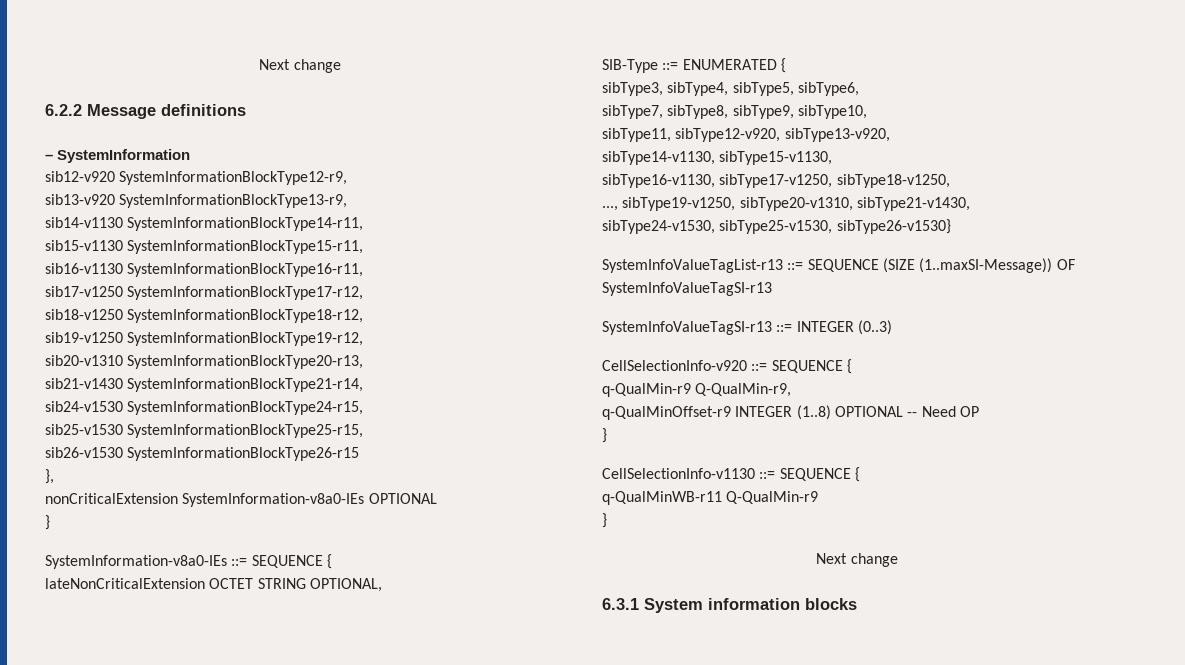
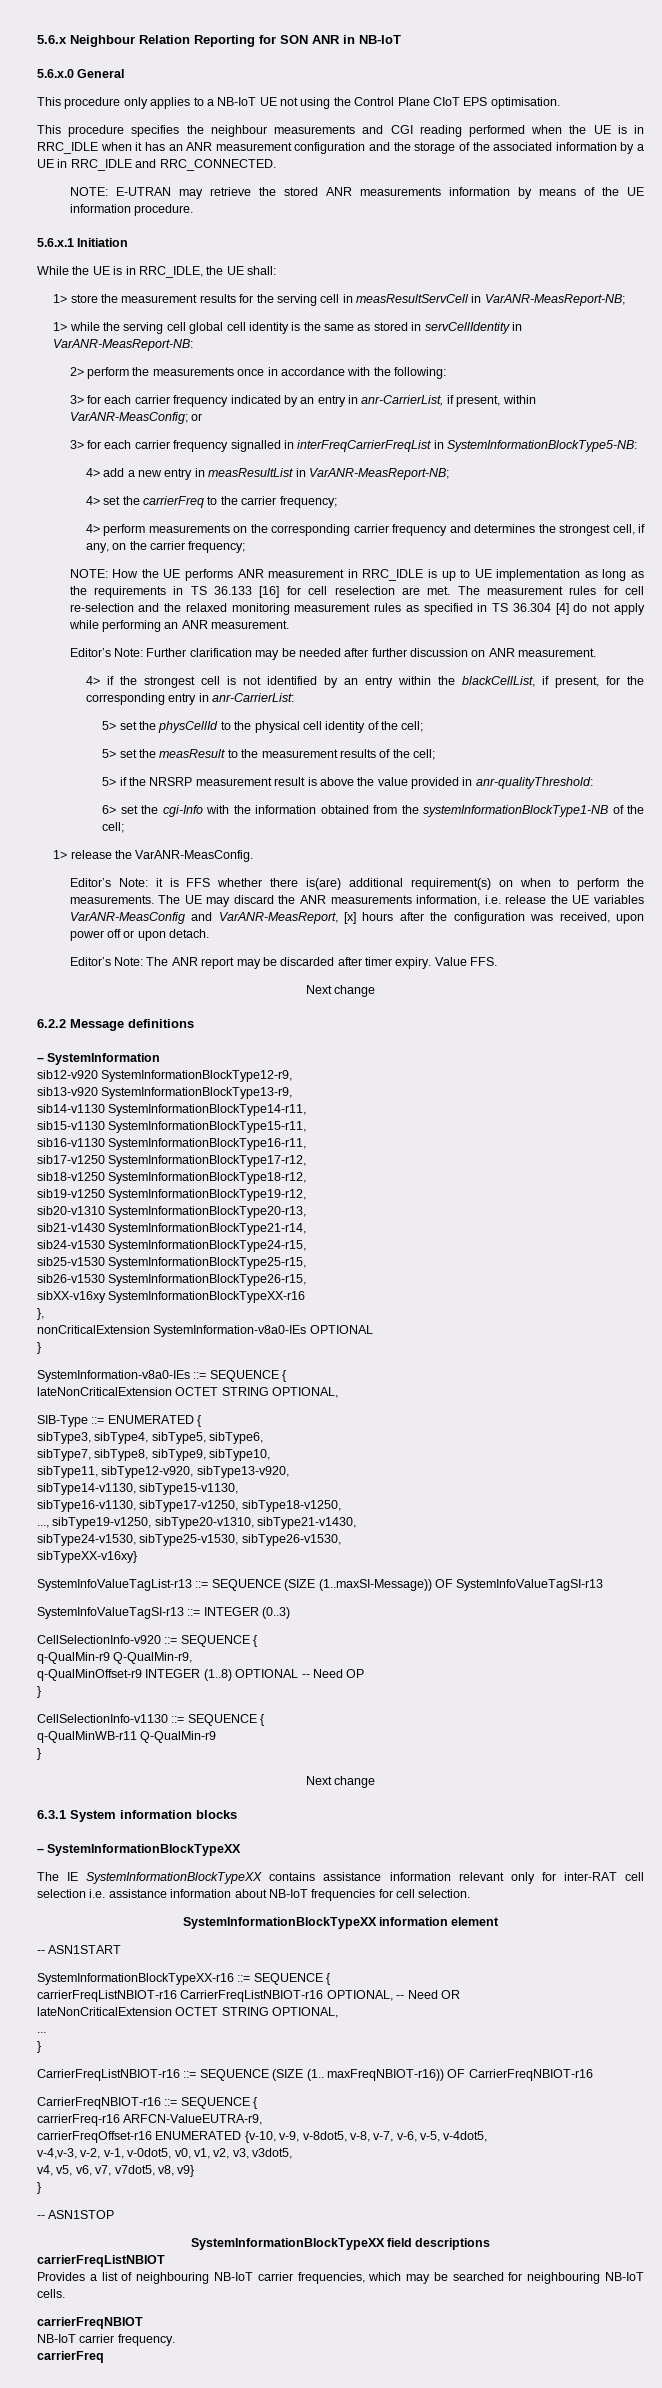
(259, 64) none -> [37,35,401,47] [37,69,125,78] [37,97,560,109] [37,125,644,137] [37,142,644,154] [37,159,276,171] [69,187,644,199] [69,204,194,216] [37,238,129,247] [37,266,276,278] [53,294,625,306] [53,322,522,334] [53,339,194,351] [69,367,447,379] [69,395,536,407] [69,412,203,424] [69,440,638,452] [85,468,449,480] [85,496,337,508] [85,524,646,536] [85,541,246,553] [69,569,644,581] [69,586,644,598] [69,603,645,615] [68,620,290,632] [69,648,597,660] [85,676,644,688] [85,693,295,705] [102,721,424,733] [102,749,436,760] [102,777,593,789] [102,805,645,817] [102,822,125,833] [53,850,254,862] [69,878,644,890] [69,895,644,907] [69,912,644,924] [69,929,210,941] [69,957,498,969] 5.6.x Neighbour Relation Reporting for SON ANR in NB-IoT // 5.6.x.0 General // This procedure only applies to a NB-IoT UE not using the Control Plane CIoT EPS optimisation. // This procedure specifies the neighbour measurements and CGI reading performed when the UE is in RRC_IDLE when it has an ANR measurement configuration and the storage of the associated information by a UE in RRC_IDLE and RRC_CONNECTED. // NOTE: E-UTRAN may retrieve the stored ANR measurements information by means of the UE information procedure. // 5.6.x.1 Initiation // While the UE is in RRC_IDLE, the UE shall: // 1> store the measurement results for the serving cell in measResultServCell in VarANR-MeasReport-NB; // 1> while the serving cell global cell identity is the same as stored in servCellIdentity in VarANR-MeasReport-NB: // 2> perform the measurements once in accordance with the following: // 3> for each carrier frequency indicated by an entry in anr-CarrierList, if present, within VarANR-MeasConfig; or // 3> for each carrier frequency signalled in interFreqCarrierFreqList in SystemInformationBlockType5-NB: // 4> add a new entry in measResultList in VarANR-MeasReport-NB; // 4> set the carrierFreq to the carrier frequency; // 4> perform measurements on the corresponding carrier frequency and determines the strongest cell, if any, on the carrier frequency; // NOTE: How the UE performs ANR measurement in RRC_IDLE is up to UE implementation as long as the requirements in TS 36.133 [16] for cell reselection are met. The measurement rules for cell re-selection and the relaxed monitoring measurement rules as specified in TS 36.304 [4] do not apply while performing an ANR measurement. // Editor’s Note: Further clarification may be needed after further discussion on ANR measurement. // 4> if the strongest cell is not identified by an entry within the blackCellList, if present, for the corresponding entry in anr-CarrierList: // 5> set the physCellId to the physical cell identity of the cell; // 5> set the measResult to the measurement results of the cell; // 5> if the NRSRP measurement result is above the value provided in anr-qualityThreshold: // 6> set the cgi-Info with the information obtained from the systemInformationBlockType1-NB of the cell; // 1> release the VarANR-MeasConfig. // Editor’s Note: it is FFS whether there is(are) additional requirement(s) on when to perform the measurements. The UE may discard the ANR measurements information, i.e. release the UE variables VarANR-MeasConfig and VarANR-MeasReport, [x] hours after the configuration was received, upon power off or upon detach. // Editor’s Note: The ANR report may be discarded after timer expiry. Value FFS. //
[127,447,360,461] SystemInformationBlockType26-r15 -> [108,1274,307,1286] [37,1291,306,1303] SystemInformationBlockType26-r15, // sibXX-v16xy SystemInformationBlockTypeXX-r16
[836,219,951,234] sibType26-v1530} -> [241,1534,341,1546] [37,1551,137,1563] sibType26-v1530, // sibTypeXX-v16xy}
(857, 604) none -> [37,1844,242,1856] [37,1872,645,1884] [37,1889,471,1901] [182,1917,500,1929] [37,1945,122,1954] [37,1973,331,1985] [37,1990,460,2002] [37,2007,339,2018] [37,2032,46,2033] [37,2041,41,2053] [37,2069,593,2081] [37,2097,258,2109] [37,2114,263,2126] [37,2131,488,2143] [37,2148,292,2159] [37,2165,195,2177] [37,2182,41,2194] [37,2210,115,2219] [190,2238,491,2250] [37,2255,165,2267] [37,2272,644,2284] [37,2289,65,2298] [37,2317,143,2329] [37,2334,175,2346] [37,2351,104,2363] // – SystemInformationBlockTypeXX // The IE SystemInformationBlockTypeXX contains assistance information relevant only for inter-RAT cell selection i.e. assistance information about NB-IoT frequencies for cell selection. // SystemInformationBlockTypeXX information element // -- ASN1START // SystemInformationBlockTypeXX-r16 ::= SEQUENCE { // carrierFreqListNBIOT-r16 CarrierFreqListNBIOT-r16 OPTIONAL, -- Need OR // lateNonCriticalExtension OCTET STRING OPTIONAL, // ... // } // CarrierFreqListNBIOT-r16 ::= SEQUENCE (SIZE (1.. maxFreqNBIOT-r16)) OF CarrierFreqNBIOT-r16 // CarrierFreqNBIOT-r16 ::= SEQUENCE { // carrierFreq-r16 ARFCN-ValueEUTRA-r9, // carrierFreqOffset-r16 ENUMERATED {v-10, v-9, v-8dot5, v-8, v-7, v-6, v-5, v-4dot5, // v-4,v-3, v-2, v-1, v-0dot5, v0, v1, v2, v3, v3dot5, // v4, v5, v6, v7, v7dot5, v8, v9} // } // -- ASN1STOP // SystemInformationBlockTypeXX field descriptions // carrierFreqListNBIOT // Provides a list of neighbouring NB-IoT carrier frequencies, which may be searched for neighbouring NB-IoT cells. // carrierFreqNBIOT // NB-IoT carrier frequency. // carrierFreq

